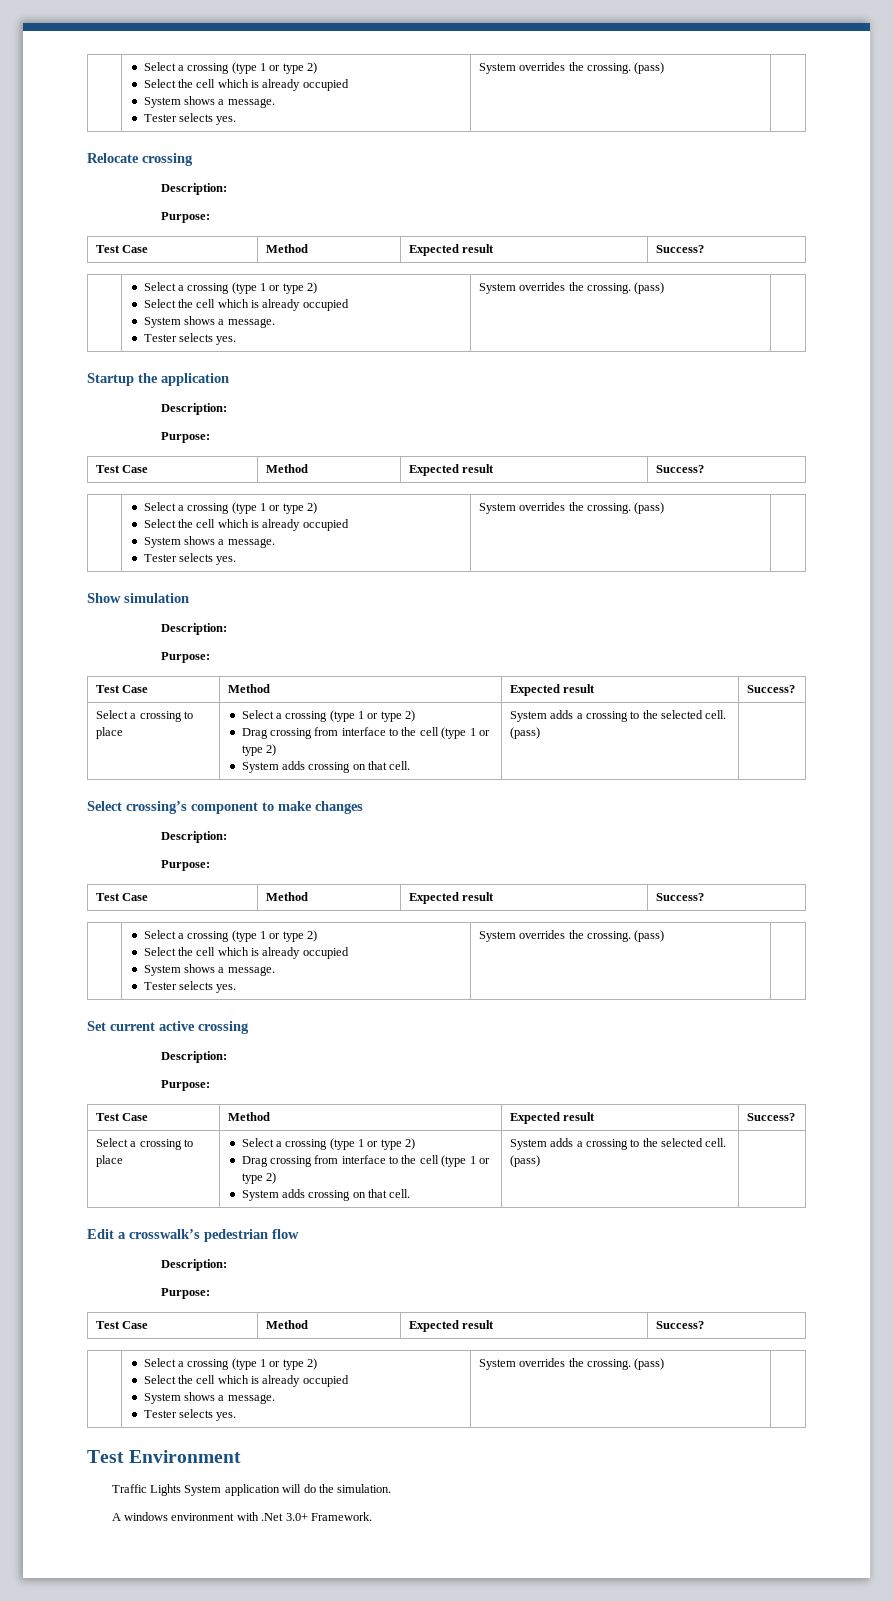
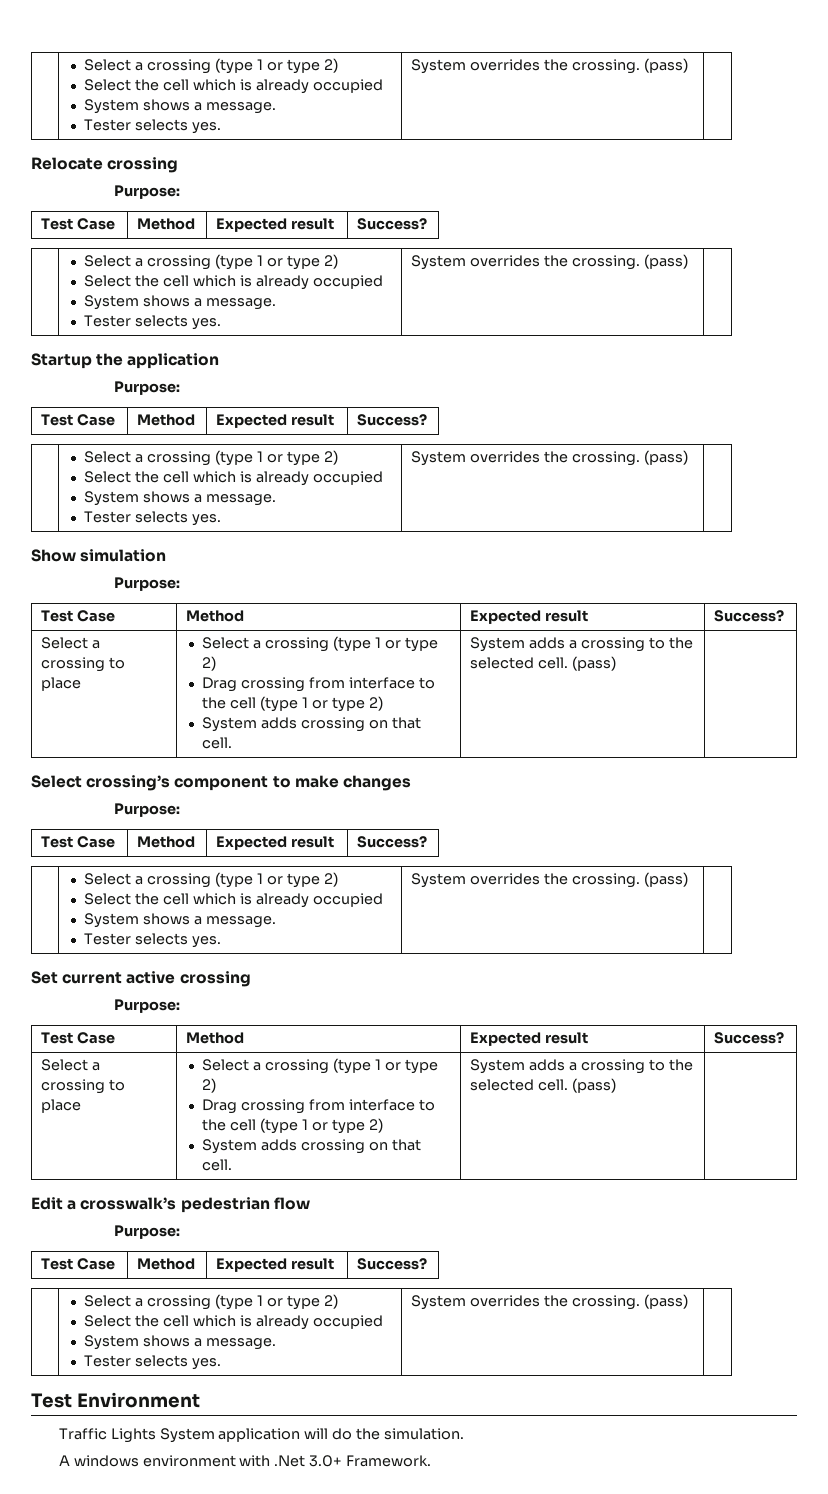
[161,183,228,195] // Description: -> (179, 165) none
[161,403,228,415] // Description: -> (220, 361) none
[161,623,228,635] // Description: -> (167, 555) none
[161,831,228,843] // Description: -> (411, 783) none
[161,1051,228,1063] // Description: -> (251, 979) none
[161,1259,228,1271] // Description: -> (310, 1203) none

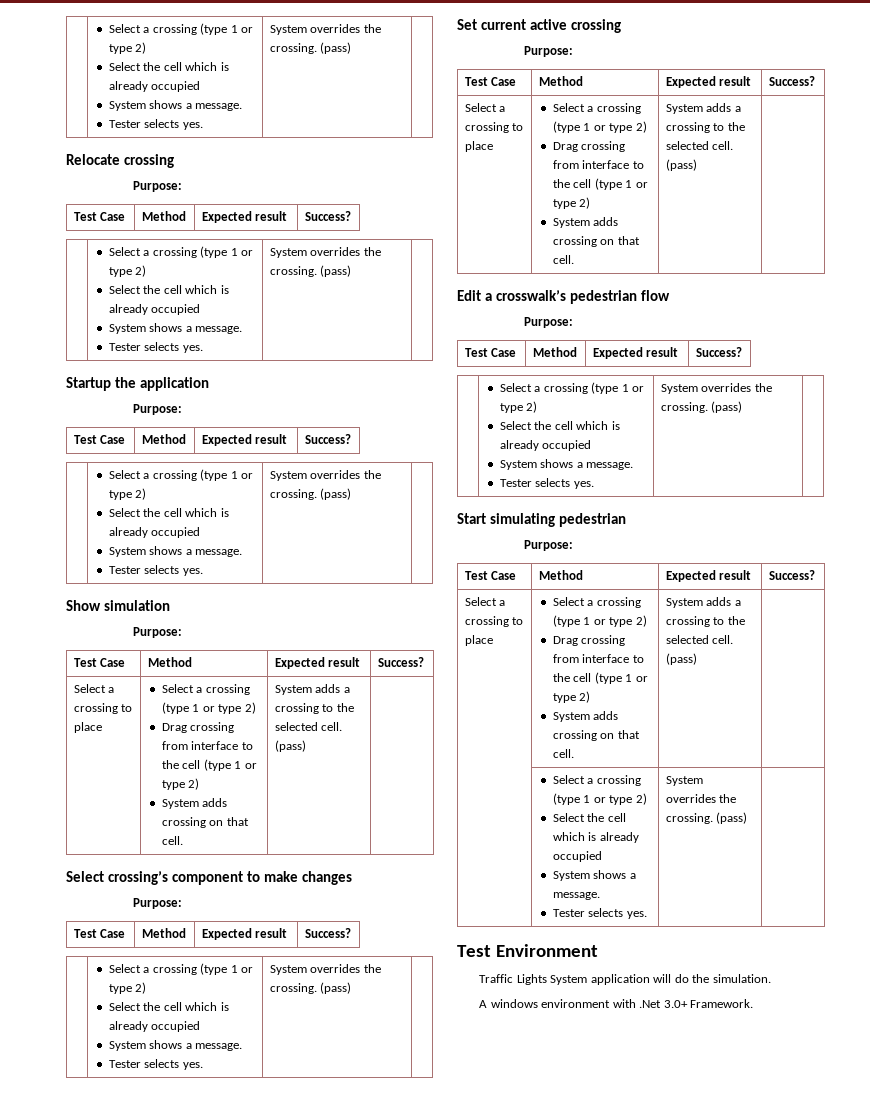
(688, 1301) none -> [457,513,626,527] [523,540,573,551] [464,571,517,580] [538,570,583,580] [665,570,752,582] [768,570,815,580] [464,597,506,606] [464,616,524,627] [464,635,493,646] [552,597,641,608] [552,615,647,627] [552,635,626,646] [552,654,644,663] [552,672,648,684] [552,691,591,703] [552,711,619,722] [552,730,640,741] [552,749,574,758] [665,597,741,608] [665,616,745,627] [665,635,734,644] [665,653,697,665] [552,775,641,786] [552,793,647,805] [552,813,626,822] [552,832,639,843] [552,851,602,862] [552,870,636,881] [552,892,600,900] [552,908,647,919] [665,776,703,786] [665,794,737,803] [665,812,748,824] // Start simulating pedestrian // Purpose: // Test Case | Method | Expected result | Success? // Select a crossing to place | Select a crossing (type 1 or type 2) // Drag crossing from interface to the cell (type 1 or type 2) // System adds crossing on that cell. | System adds a crossing to the selected cell. (pass) | // | Select a crossing (type 1 or type 2) // Select the cell which is already occupied // System shows a message. // Tester selects yes. | System overrides the crossing. (pass) |

